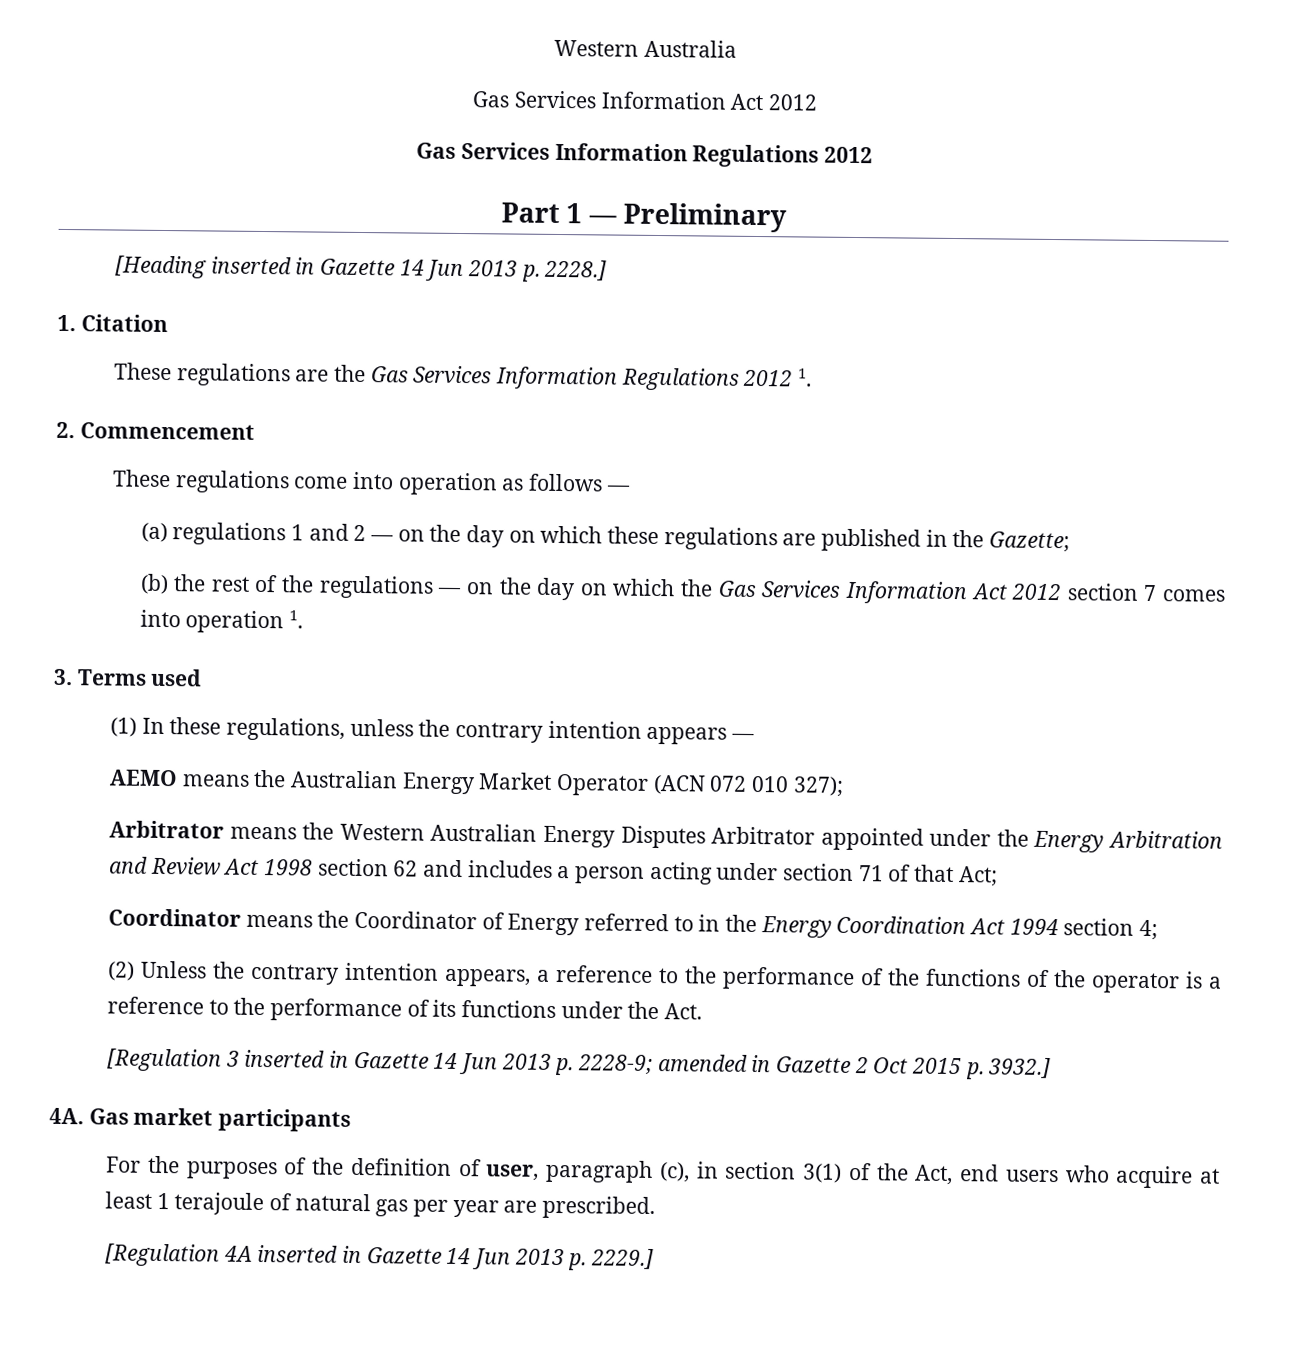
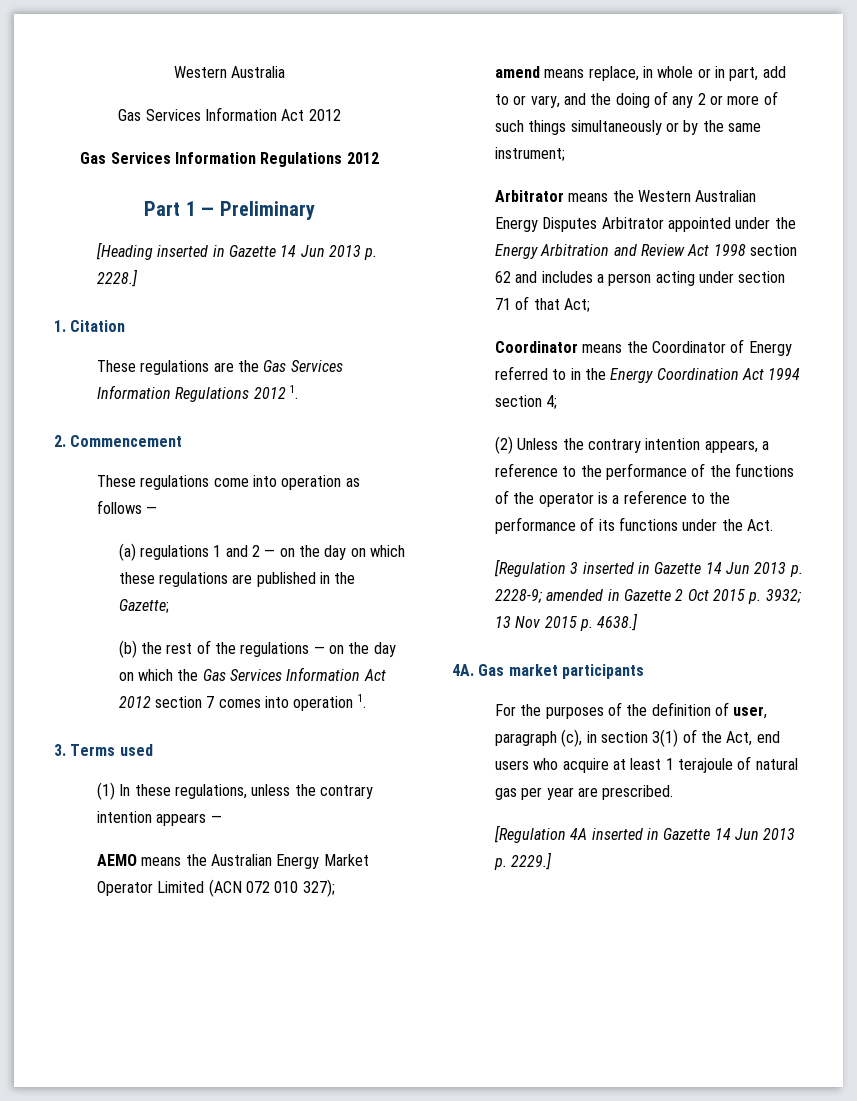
(650, 785) none -> [157,881,205,893] Limited
(844, 786) none -> [495,66,786,81] [495,91,778,108] [495,120,762,135] [495,147,566,161] // amend means replace, in whole or in part, add to or vary, and the doing of any 2 or more of such things simultaneously or by the same instrument;
[988,1057,1052,1080] 3932.] -> [765,589,802,603] [495,613,639,631] 3932; 13 Nov 2015 p. 4638.]

